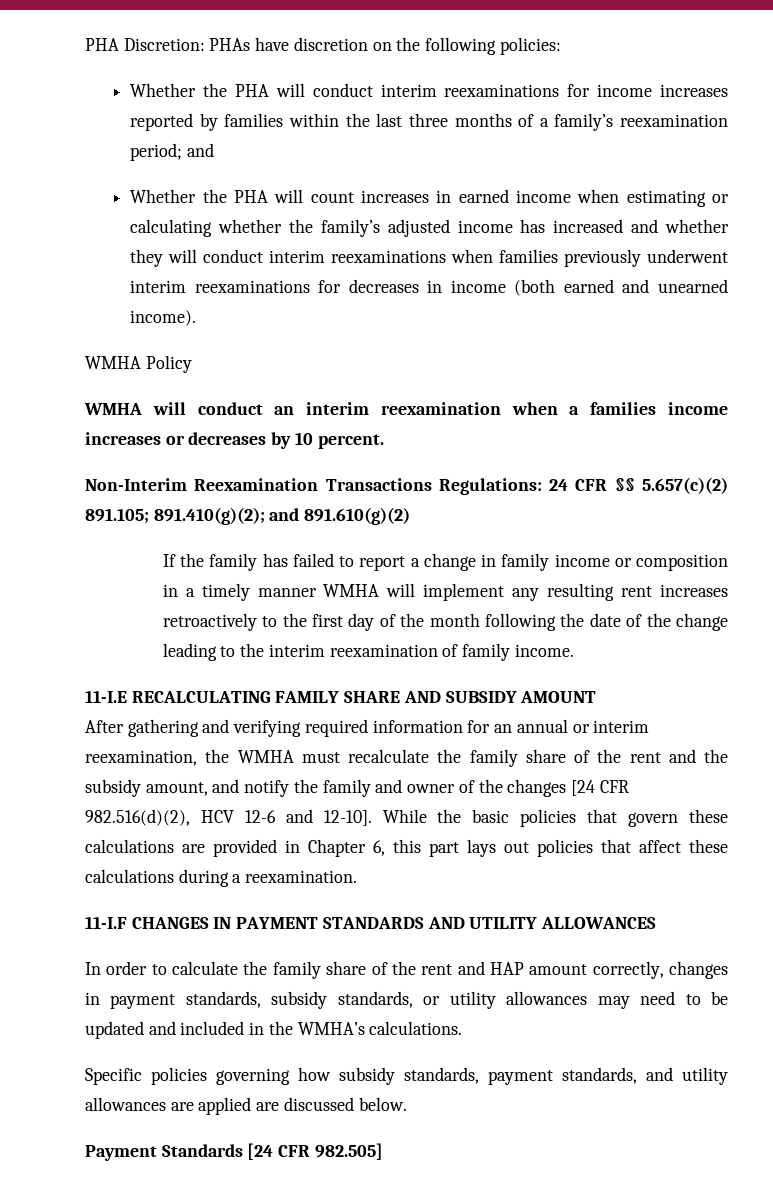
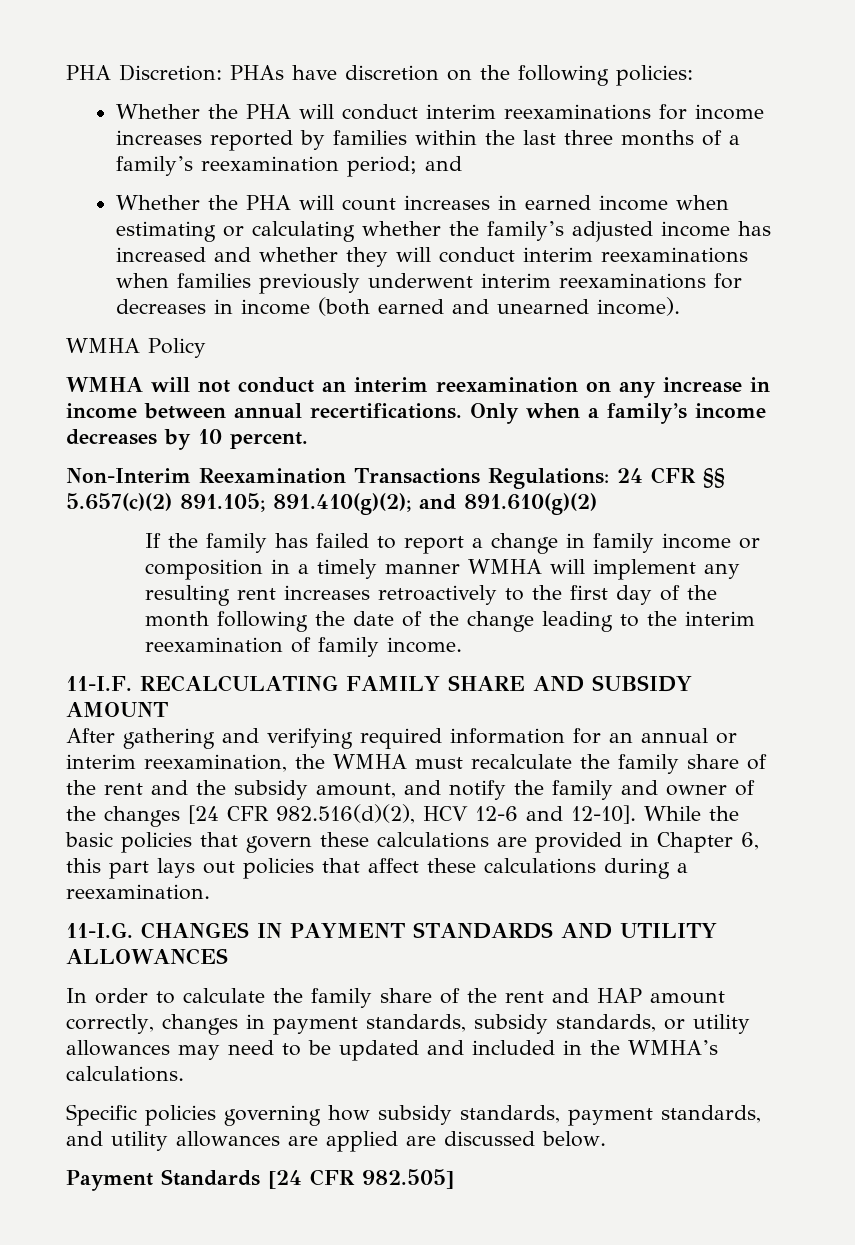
(186, 408) none -> [198,380,230,393] not
[511,402,728,415] [85,432,185,445] when a families income increases or -> [586,377,770,398] [66,403,766,424] on any increase in income between annual recertifications. Only when a family’s income
[85,690,127,703] 11-I.E -> [66,676,132,691] 11-I.F.
[85,916,127,929] 11-I.F -> [66,922,133,938] 11-I.G.

